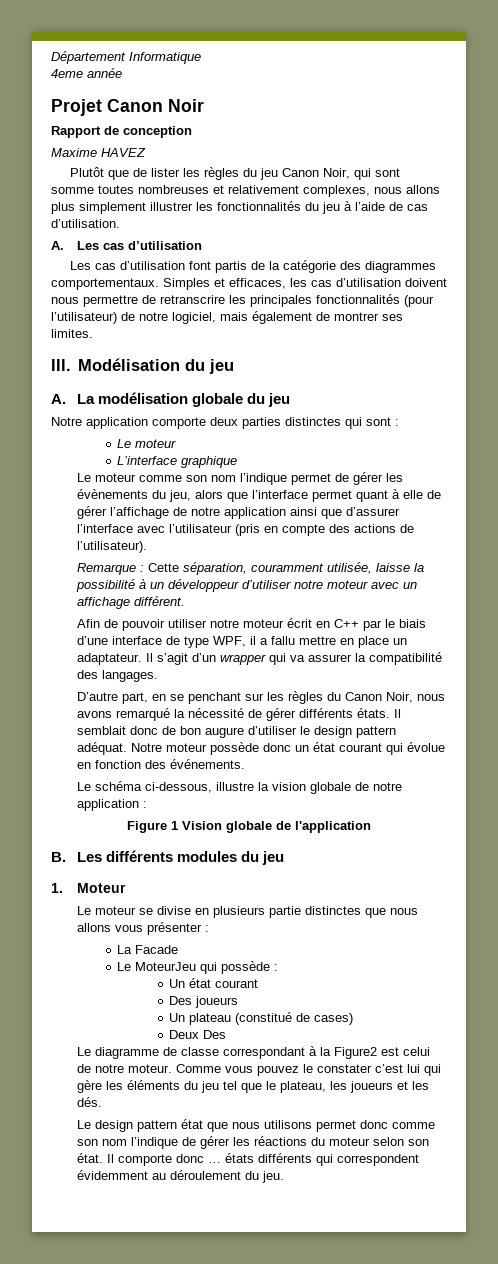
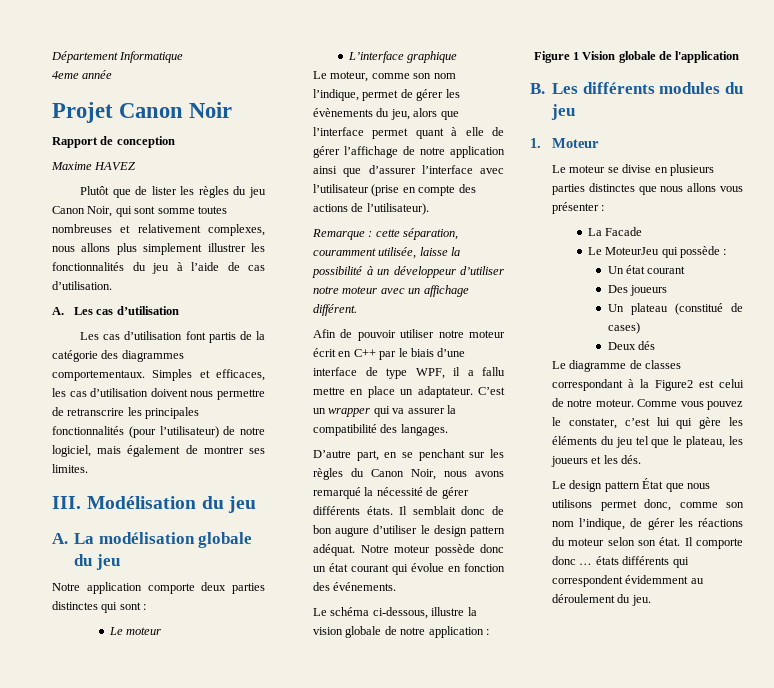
[94,473,287,485] moteur comme son nom l’indique -> [330,71,456,82] [313,89,360,101] moteur, comme son nom l’indique,
[234,524,260,536] (pris -> [371,184,400,196] (prise
[147,563,179,572] Cette -> [375,229,400,237] cette
[145,653,216,665] Il s’agit d’un -> [478,387,505,395] [313,408,327,414] C’est un
[268,906,301,918] partie -> [552,184,586,195] parties
[203,1030,227,1039] Des -> [638,341,656,350] dés
[180,1047,219,1056] classe -> [645,360,682,369] classes
[316,1064,372,1073] constater -> [568,418,617,429] constater,
[180,1119,203,1129] état -> [642,478,664,489] État
[359,1120,435,1129] [76,1137,178,1149] donc comme son nom l’indique -> [644,499,744,511] [552,518,626,530] donc, comme son nom l’indique,

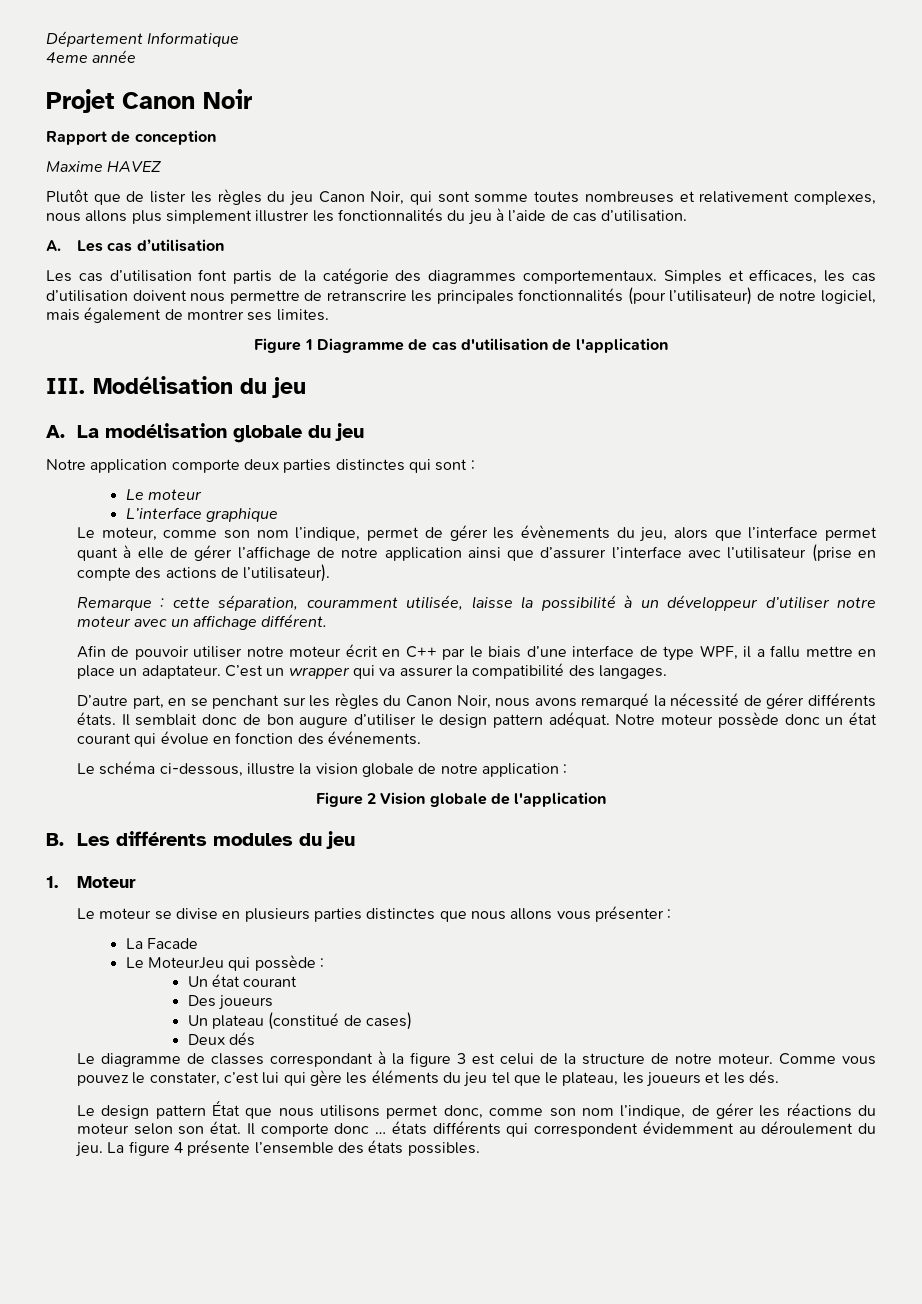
(88, 468) none -> [254,338,668,353] // Figure 1 Diagramme de cas d'utilisation de l'application
[572,52,579,60] 1 -> [367,793,377,804] 2
[655,380,694,391] Figure2 -> [409,1052,466,1067] figure 3
(565, 402) none -> [563,1053,669,1065] la structure de
(651, 600) none -> [107,1140,480,1156] La figure 4 présente l’ensemble des états possibles.

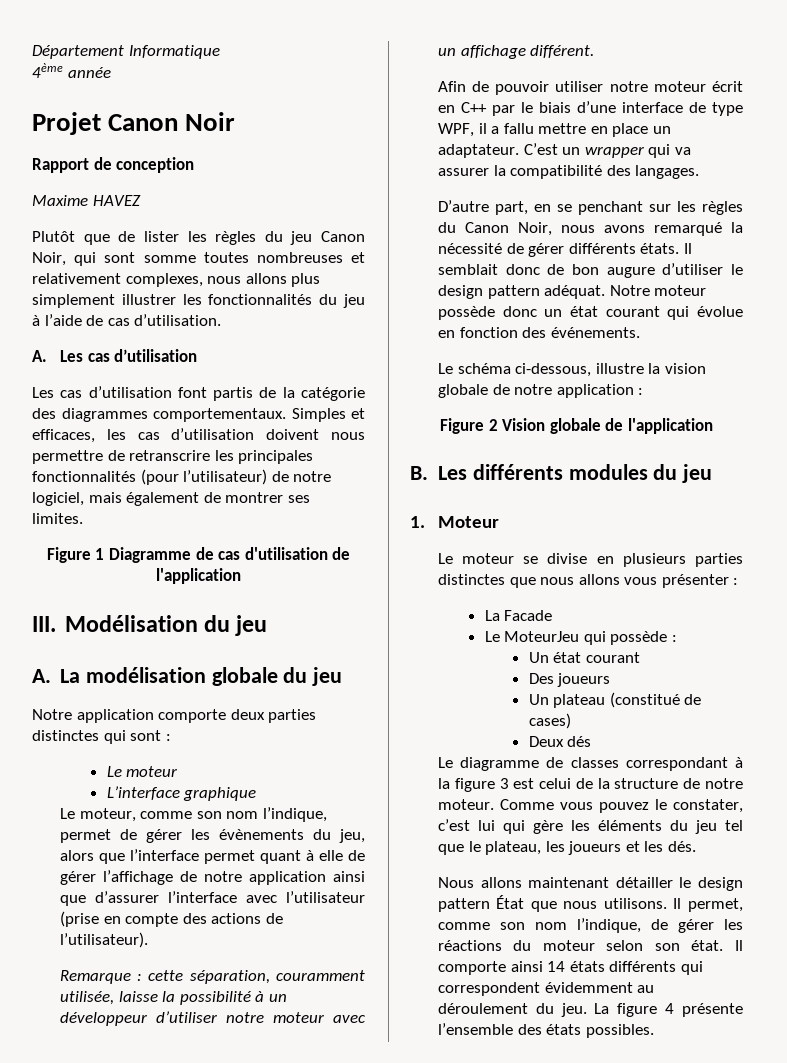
[46,52,88,63] 4eme -> [32,63,63,78] 4ème
[76,1105,95,1116] Le -> [437,877,692,888] Nous allons maintenant détailler le
[320,1105,483,1119] utilisons permet donc, -> [603,898,743,912] utilisons. Il permet,
[334,1123,387,1134] donc … -> [510,961,566,972] ainsi 14

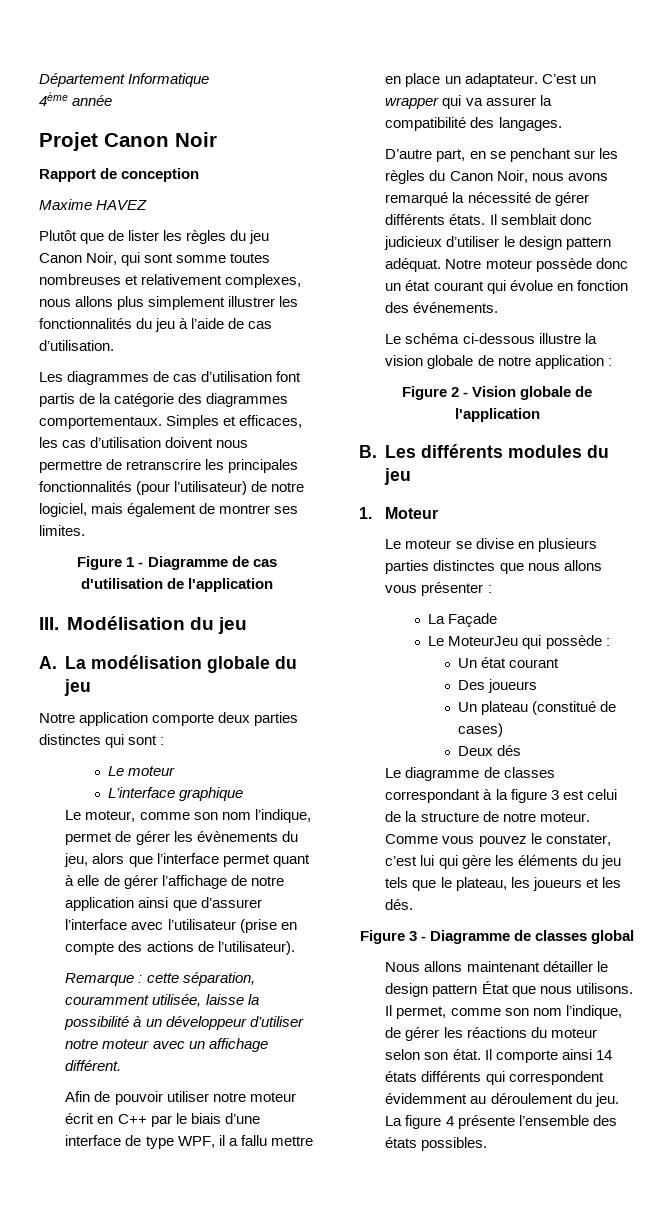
[32,349,198,362] [32,387,54,398] A. Les cas d’utilisation // Les -> [39,371,170,385] Les diagrammes de
(105, 554) none -> [138,562,144,567] -
[547,264,655,278] de bon augure -> [384,236,443,250] judicieux
[515,363,592,377] ci-dessous, -> [462,333,535,344] ci-dessous
(498, 425) none -> [462,392,468,397] -
[504,610,553,621] Facade -> [448,613,498,627] Façade
[725,820,743,831] tel -> [385,877,409,888] tels
(697, 846) none -> [359,930,635,944] // Figure 3 - Diagramme de classes global

